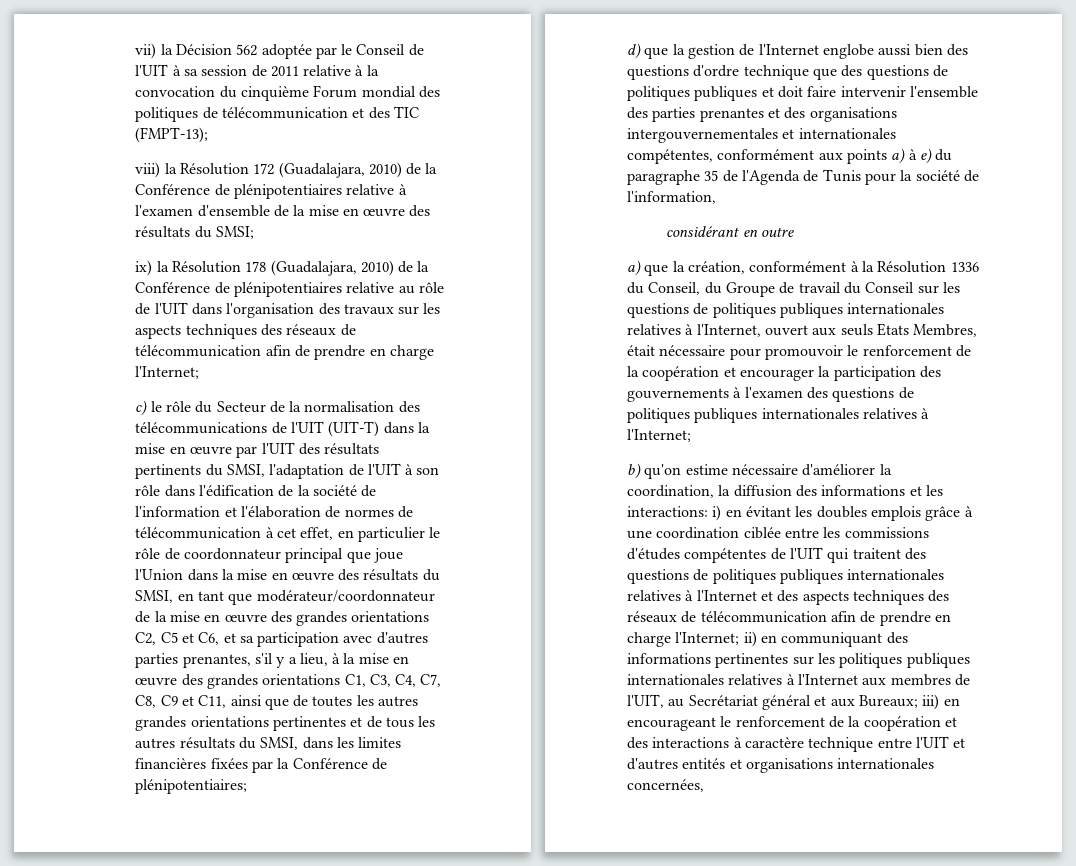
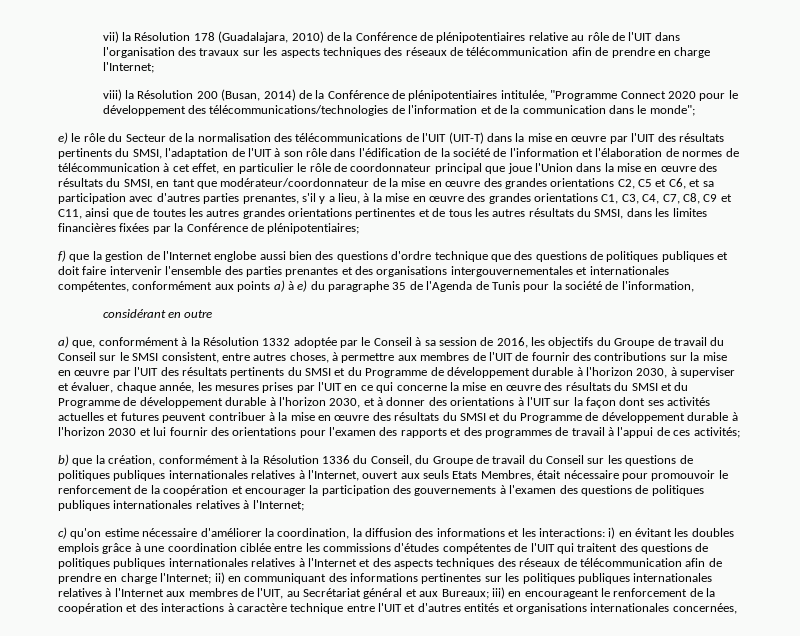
[175,44,424,59] [135,64,379,77] [135,85,440,101] [135,106,419,122] [135,127,209,143] [135,162,438,178] [135,184,407,199] [135,205,431,217] [135,226,254,239] [135,260,169,276] Décision 562 adoptée par le Conseil de l'UIT à sa session de 2011 relative à la convocation du cinquième Forum mondial des politiques de télécommunication et des TIC (FMPT-13); // viii) la Résolution 172 (Guadalajara, 2010) de la Conférence de plénipotentiaires relative à l'examen d'ensemble de la mise en œuvre des résultats du SMSI; // ix) la -> (132, 36) none
[135,400,148,416] c) -> [102,89,738,101] [102,105,695,116] [58,132,68,144] viii) la Résolution 200 (Busan, 2014) de la Conférence de plénipotentiaires intitulée, "Programme Connect 2020 pour le développement des télécommunications/technologies de l'information et de la communication dans le monde"; // e)
[627,43,641,59] d) -> [58,250,66,262] f)
(641, 268) none -> [72,337,725,348] [58,352,727,363] [58,367,736,378] [58,382,689,393] [58,397,711,408] [58,412,738,423] [58,427,740,438] [58,454,69,466] que, conformément à la Résolution 1332 adoptée par le Conseil à sa session de 2016, les objectifs du Groupe de travail du Conseil sur le SMSI consistent, entre autres choses, à permettre aux membres de l'UIT de fournir des contributions sur la mise en œuvre par l'UIT des résultats pertinents du SMSI et du Programme de développement durable à l'horizon 2030, à superviser et évaluer, chaque année, les mesures prises par l'UIT en ce qui concerne la mise en œuvre des résultats du SMSI et du Programme de développement durable à l'horizon 2030, et à donner des orientations à l'UIT sur la façon dont ses activités actuelles et futures peuvent contribuer à la mise en œuvre des résultats du SMSI et du Programme de développement durable à l'horizon 2030 et lui fournir des orientations pour l'examen des rapports et des programmes de travail à l'appui de ces activités; // b)
[627,463,641,479] b) -> [58,527,67,539] c)

